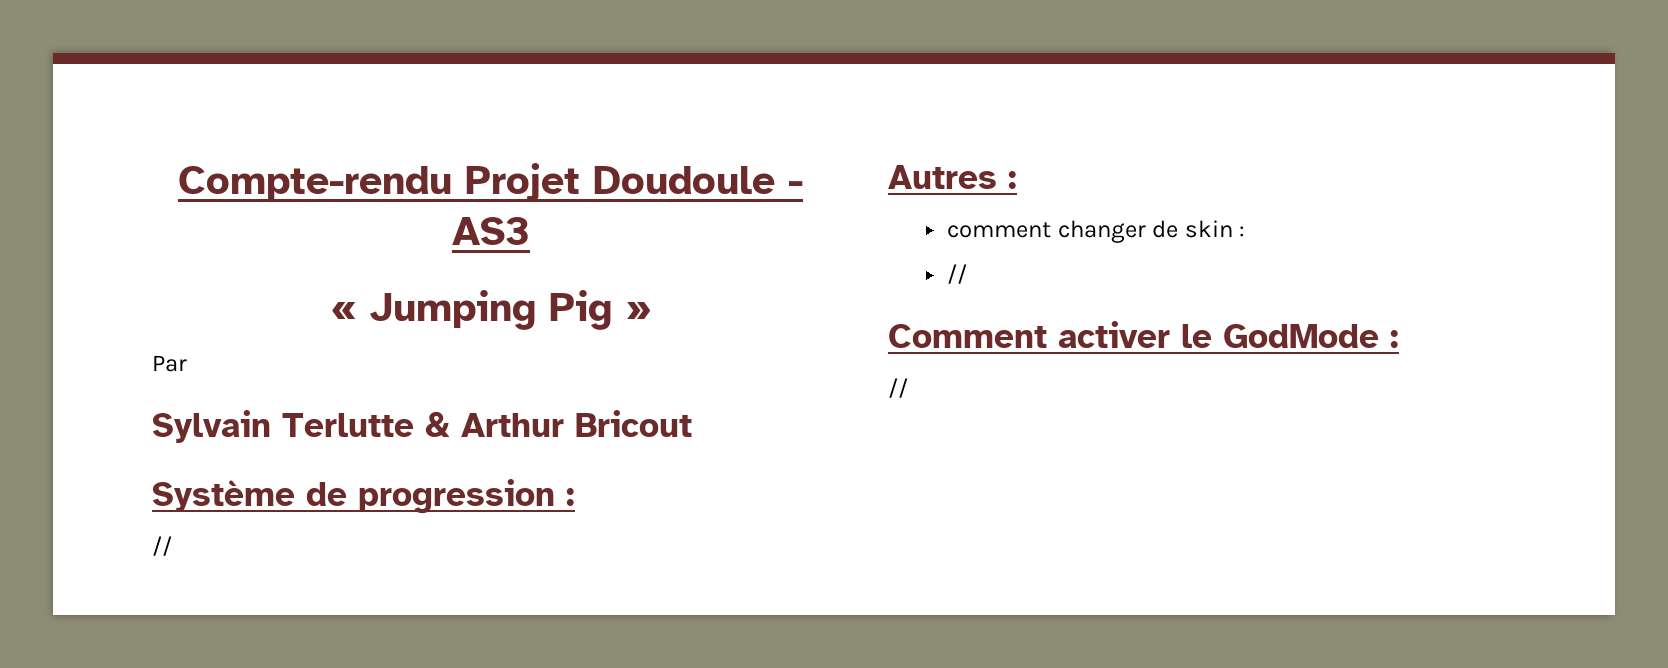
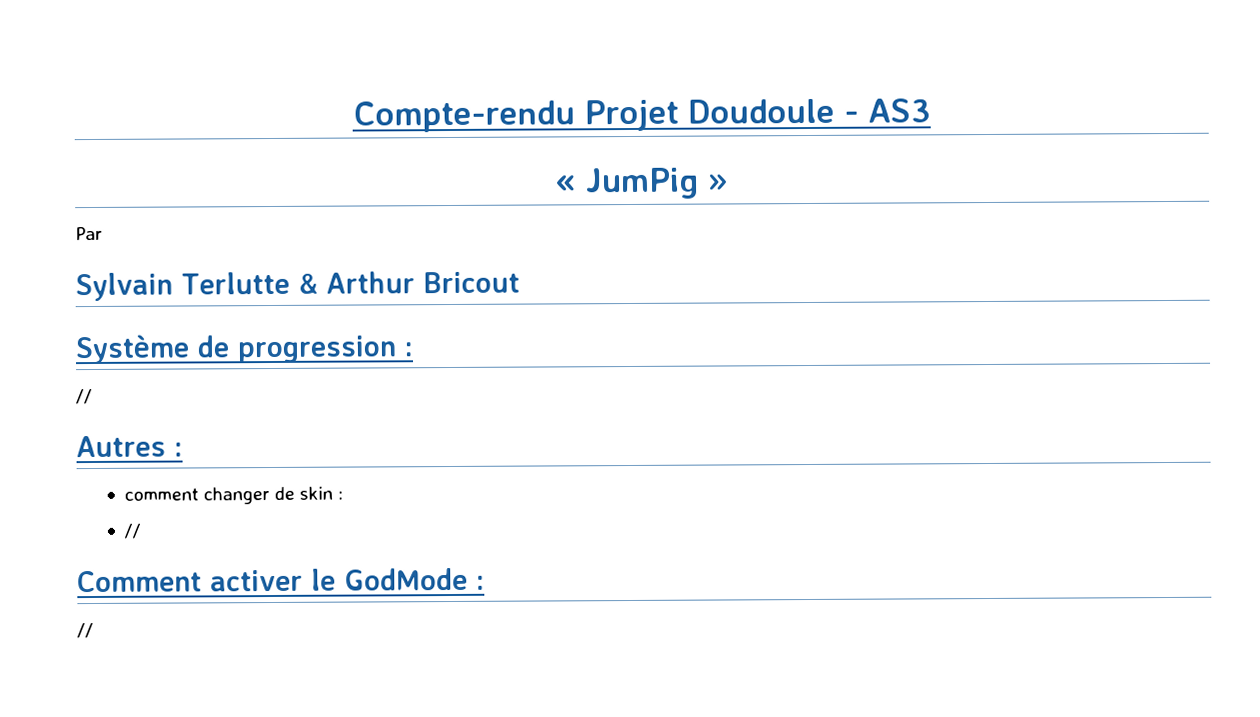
[369,290,612,330] Jumping Pig -> [585,167,699,200] JumPig

